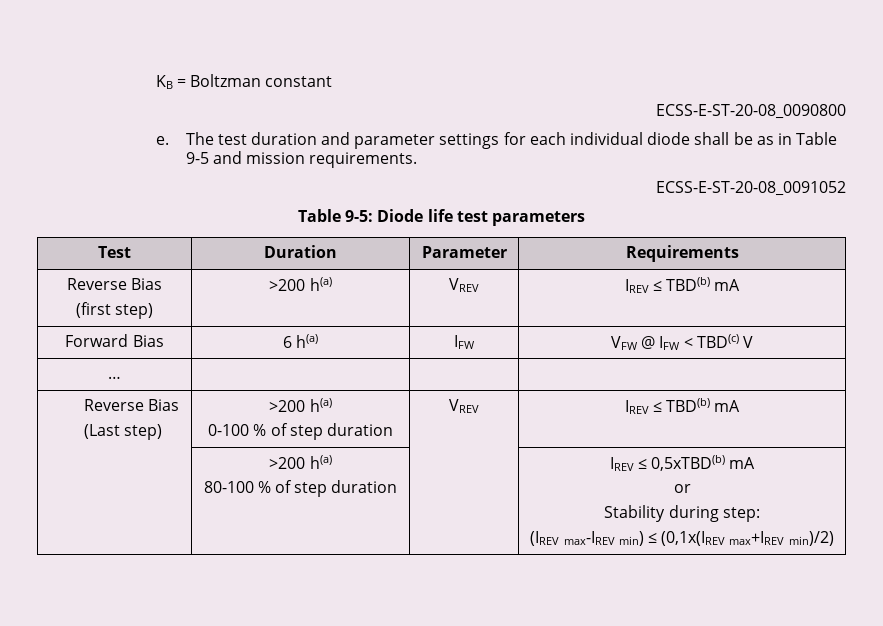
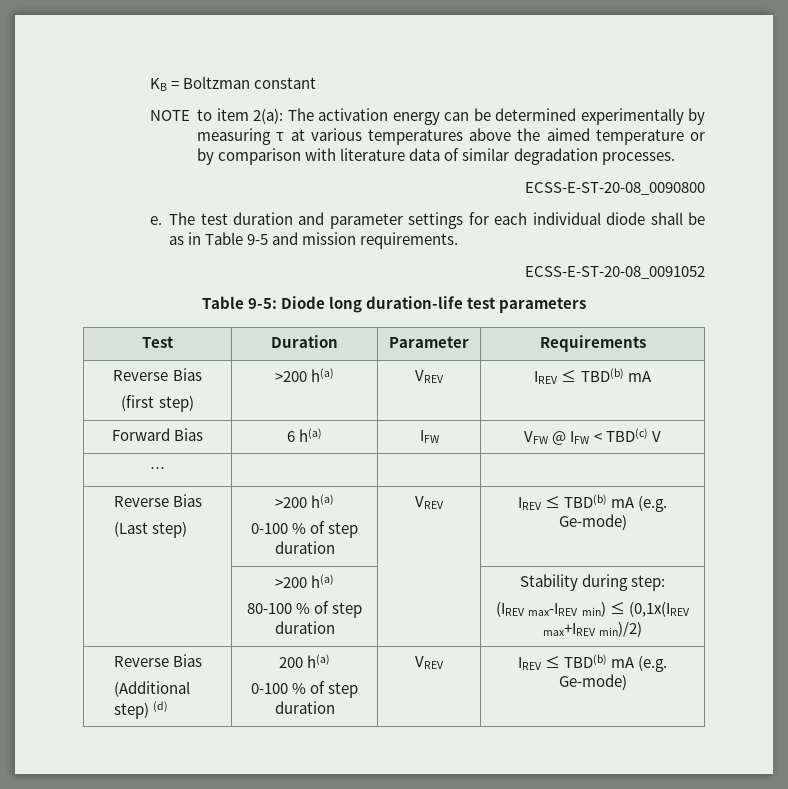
(333, 81) none -> [149,108,705,125] [197,128,706,145] [197,148,675,165] // NOTE to item 2(a): The activation energy can be determined experimentally by measuring τ at various temperatures above the aimed temperature or by comparison with literature data of similar degradation processes.
[427,209,453,222] life -> [329,296,464,313] long duration-life
(741, 406) none -> [638,495,668,512] [558,514,627,530] (e.g. Ge-mode)
[609,455,756,471] [673,484,691,493] IREV ≤ 0,5xTBD(b) mA // or // -> (335, 627) none
(834, 538) none -> [113,654,203,667] [113,681,190,697] [113,701,169,719] [278,654,331,668] [250,681,359,698] [274,701,335,714] [415,656,444,669] [517,654,668,672] [558,674,627,690] // Reverse Bias // (Additional step) (d) | 200 h(a) // 0-100 % of step duration | VREV | IREV ≤ TBD(b) mA (e.g. Ge-mode)

